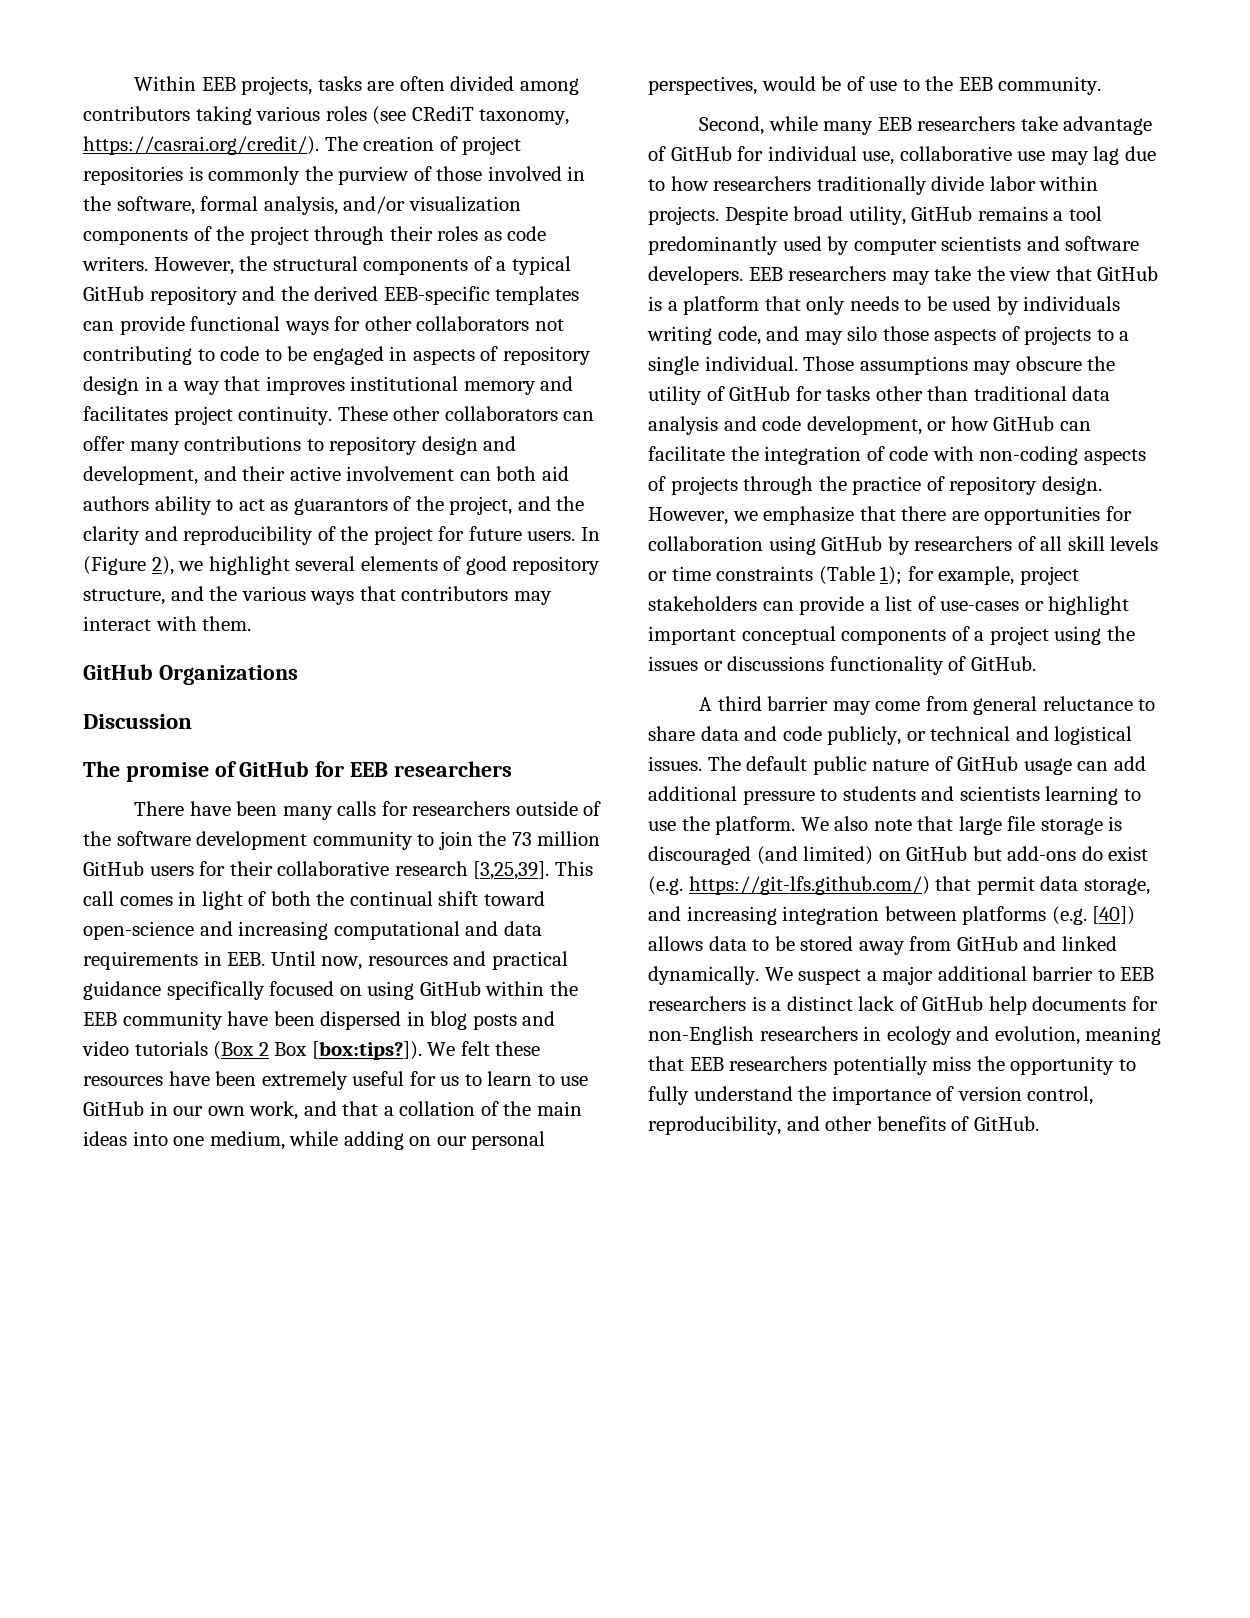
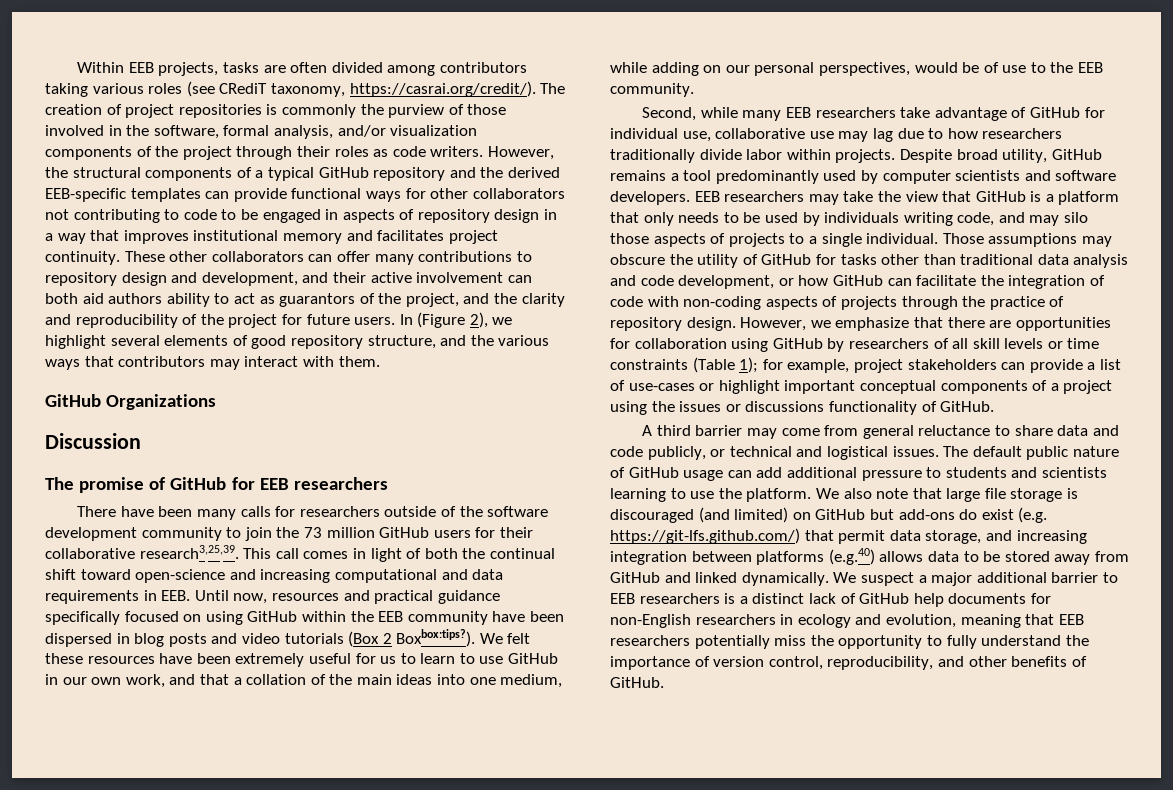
[394,861,550,880] research [3,25,39]. -> [139,545,239,559] research3,25,39.
[274,1041,422,1060] Box [box:tips?]). -> [396,629,476,647] Boxbox:tips?).
[1051,906,1136,925] (e.g. [40]) -> [828,548,875,565] (e.g.40)

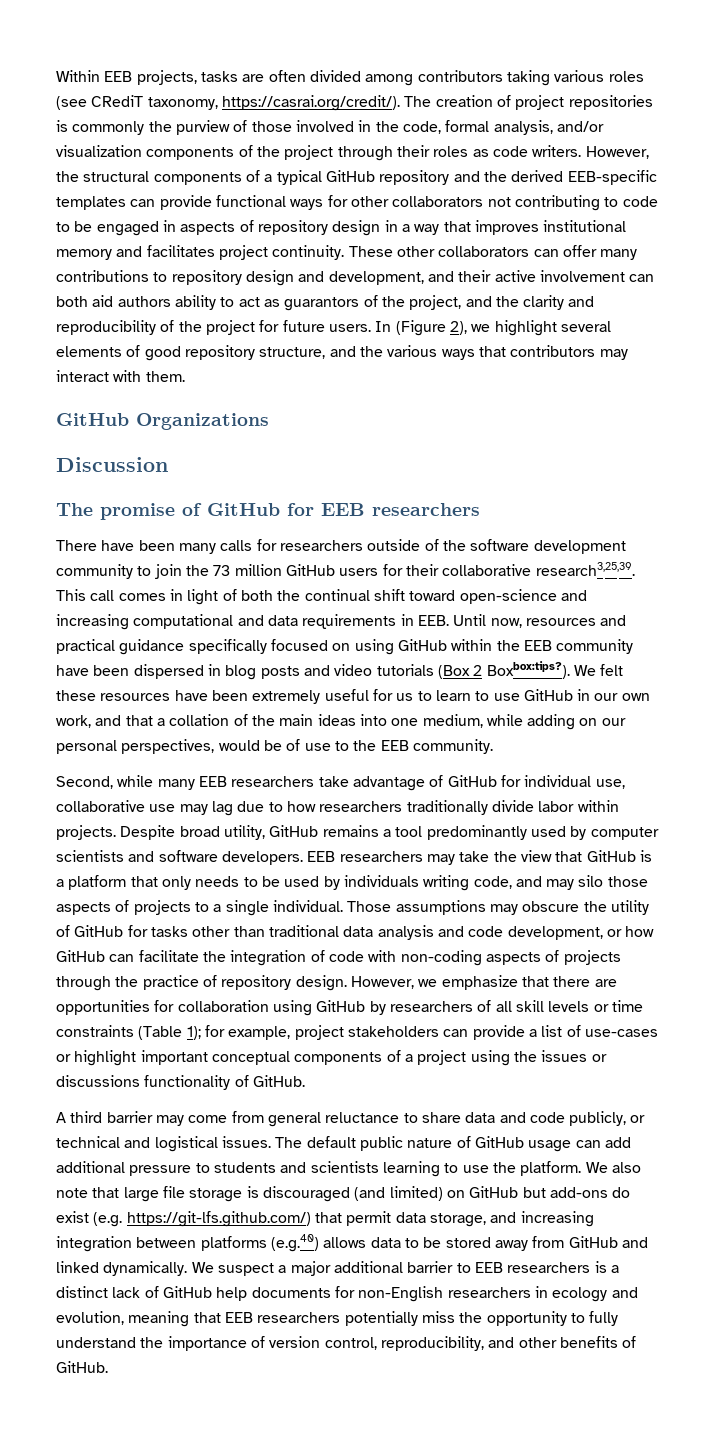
[153,125,219,139] software, -> [402,121,441,134] code,

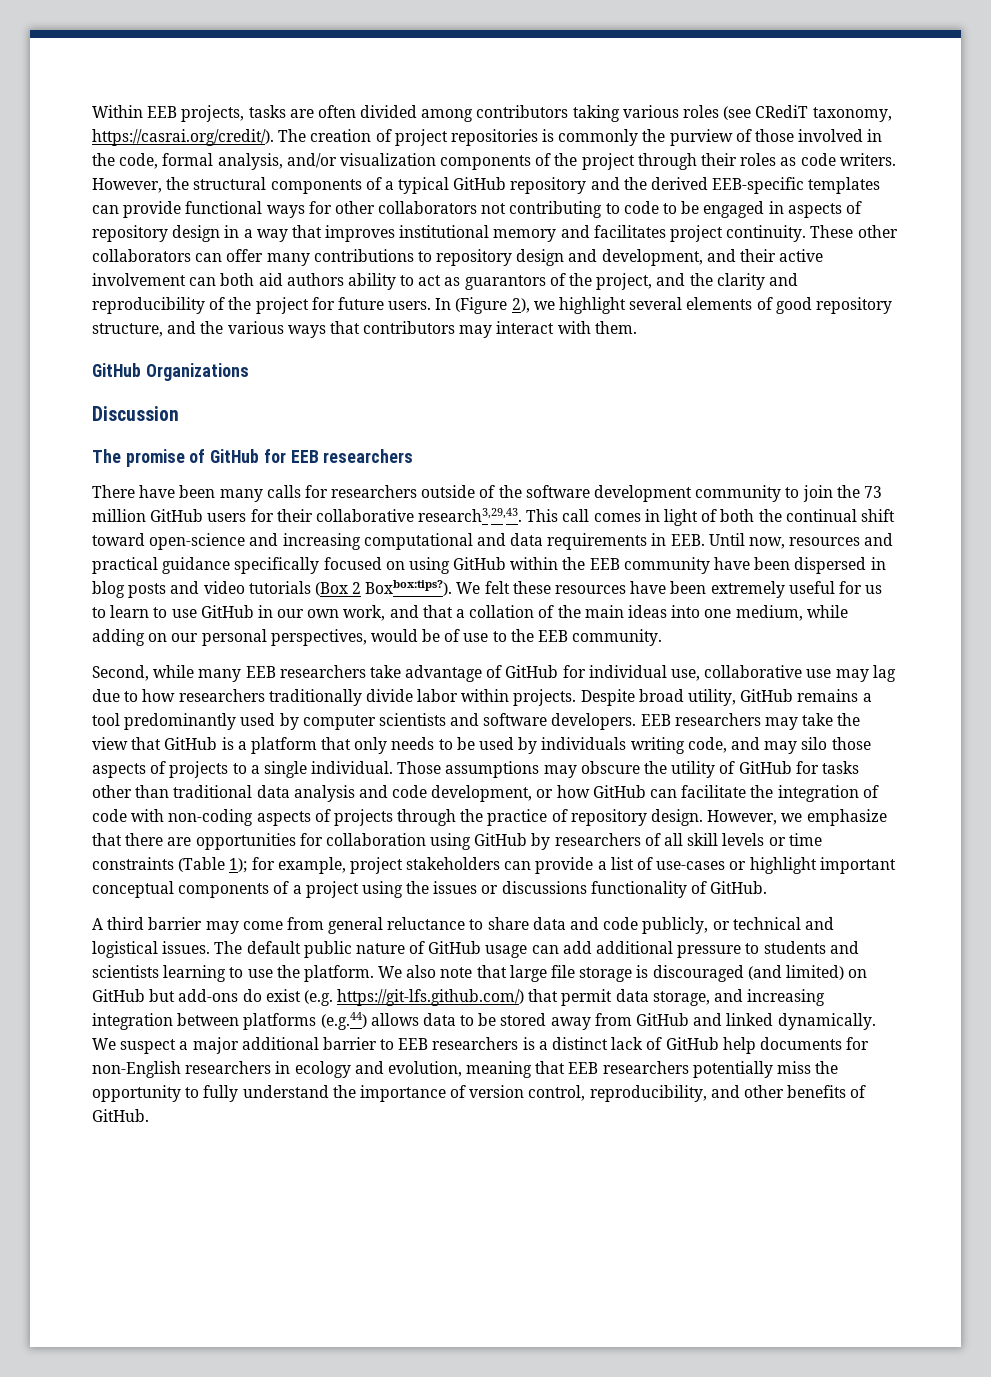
[535,562,635,576] research3,25,39. -> [418,508,523,522] research3,29,43.
[270,1234,319,1252] (e.g.40) -> [320,1012,367,1030] (e.g.44)

